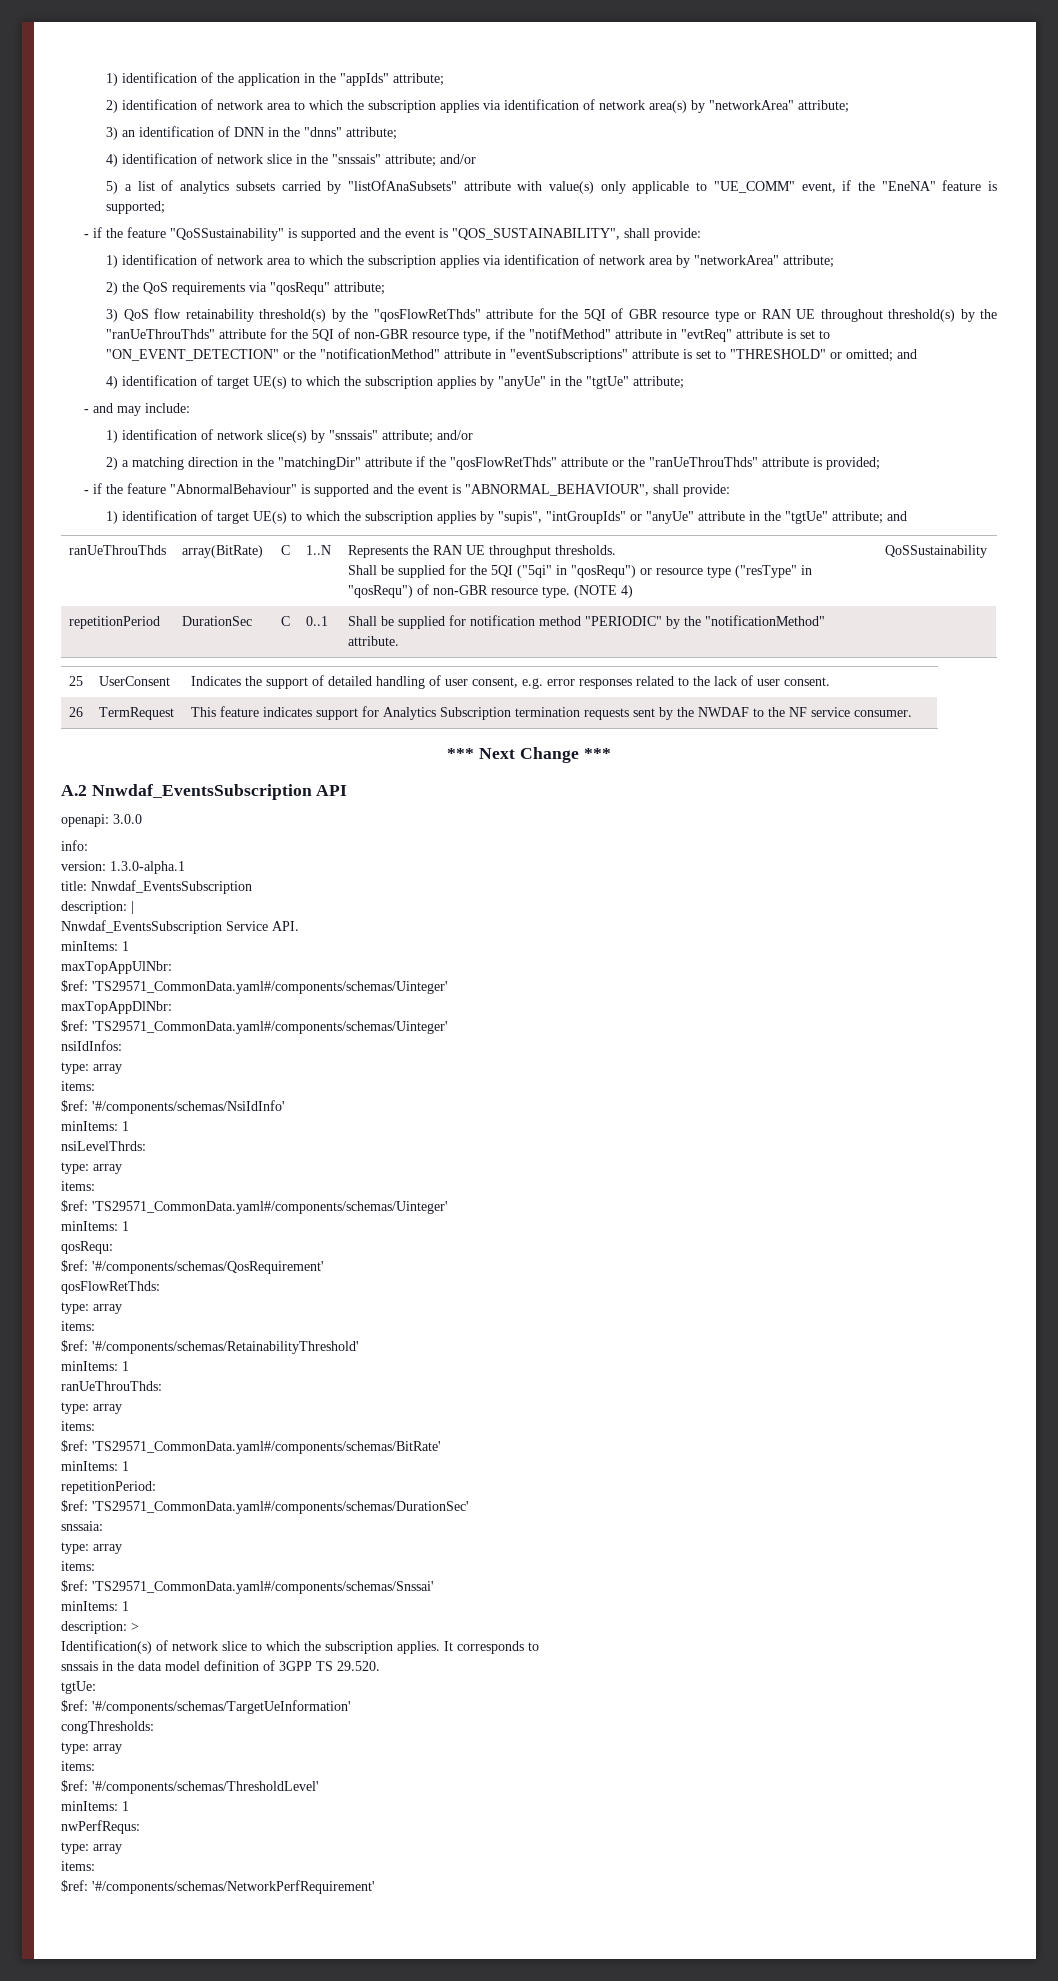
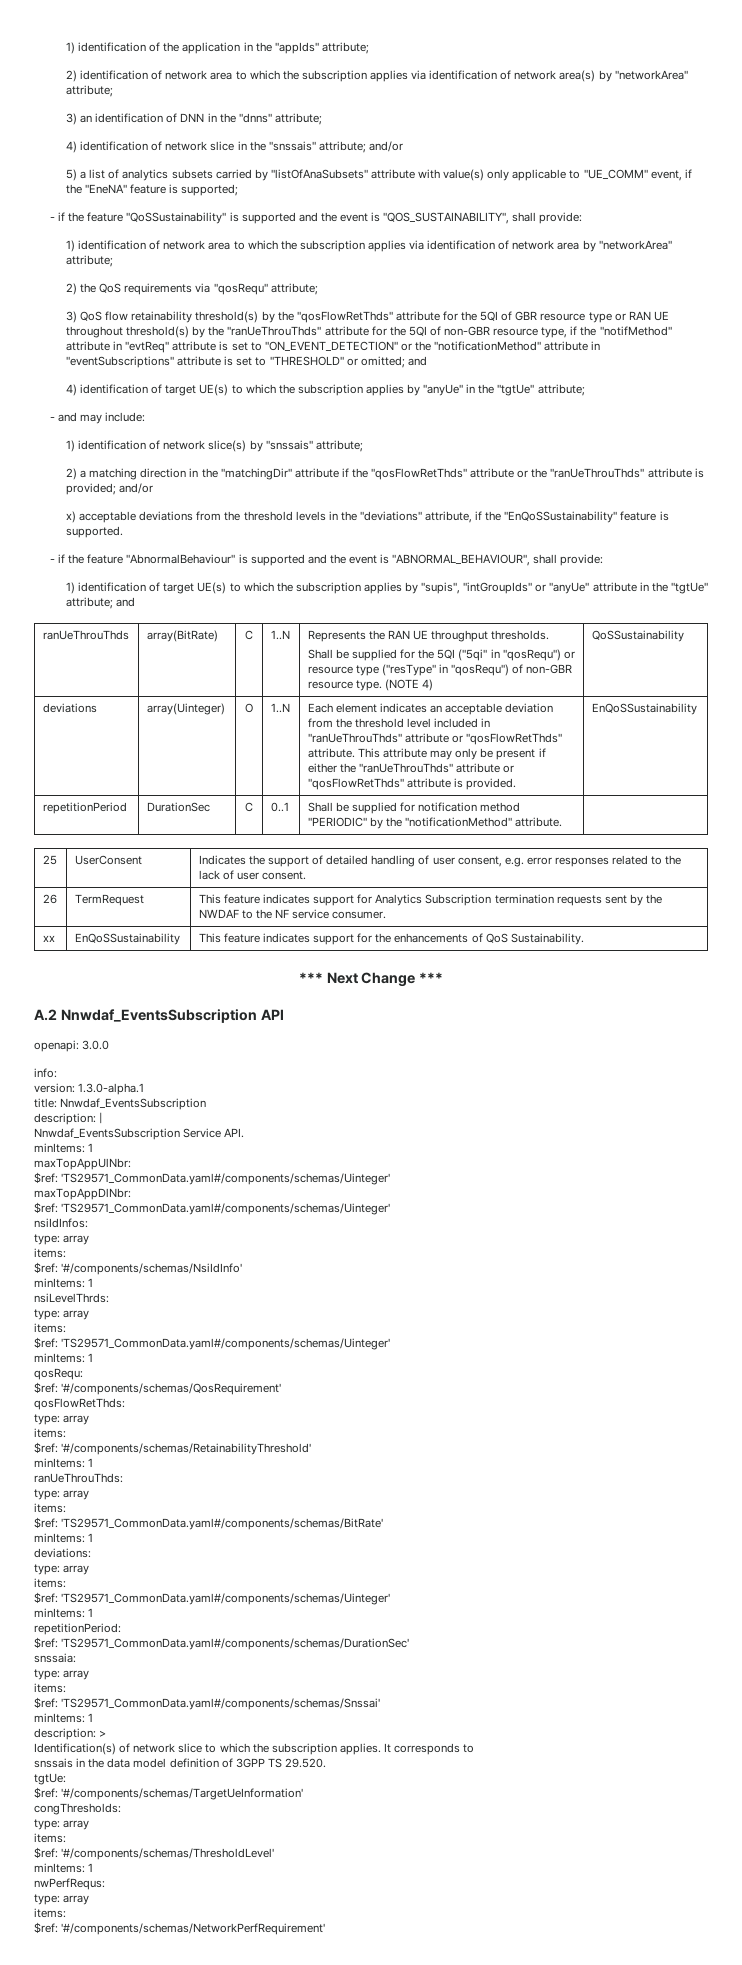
[437,430,474,440] and/or -> (363, 446) none
(881, 463) none -> [119,483,154,494] [66,511,669,523] [66,526,124,538] and/or // x) acceptable deviations from the threshold levels in the "deviations" attribute, if the "EnQoSSustainability" feature is supported.
(987, 551) none -> [42,703,97,713] [146,703,225,715] [245,703,253,713] [270,703,290,713] [307,703,554,715] [307,718,491,728] [307,733,563,745] [307,748,546,760] [307,763,515,773] [307,778,517,790] [591,703,697,715] // deviations | array(Uinteger) | O | 1..N | Each element indicates an acceptable deviation from the threshold level included in "ranUeThrouThds" attribute or "qosFlowRetThds" attribute. This attribute may only be present if either the "ranUeThrouThds" attribute or "qosFlowRetThds" attribute is provided. | EnQoSSustainability
(912, 713) none -> [42,935,55,942] [74,933,180,945] [198,933,584,945] // xx | EnQoSSustainability | This feature indicates support for the enhancements of QoS Sustainability.
(129, 1466) none -> [34,1548,91,1558] [34,1564,90,1575] [34,1578,66,1588] [34,1592,391,1605] [34,1608,94,1618] // deviations: // type: array // items: // $ref: 'TS29571_CommonData.yaml#/components/schemas/Uinteger' // minItems: 1

